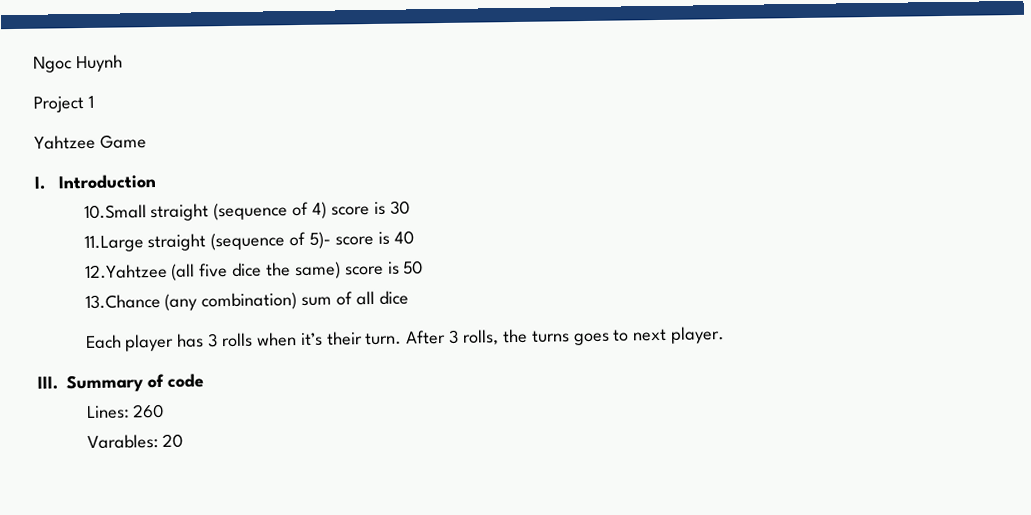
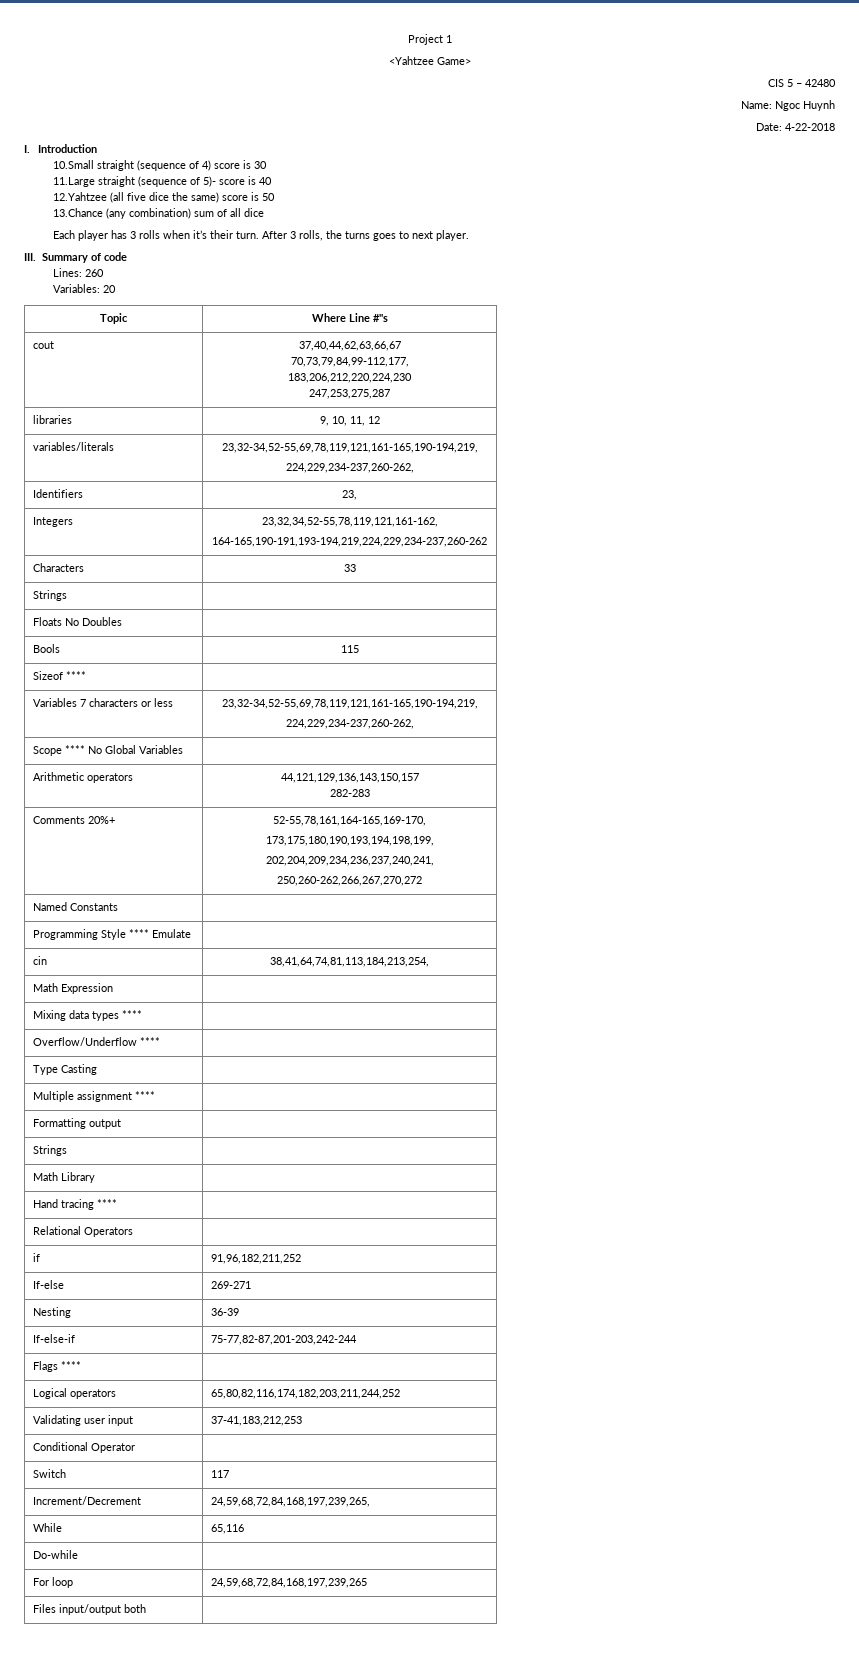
[33,54,123,73] [33,95,94,113] [34,134,147,150] Ngoc Huynh // Project 1 // Yahtzee Game -> [407,34,452,45] [388,56,471,65] [768,79,836,87] [741,100,835,111] [756,123,835,131] Project 1 // <Yahtzee Game> // CIS 5 – 42480 // Name: Ngoc Huynh // Date: 4-22-2018
[86,434,159,450] Varables: -> [52,284,100,293] Variables:
(184, 440) none -> [100,313,128,324] [311,313,388,322] [32,341,54,349] [298,341,401,351] [290,357,409,367] [288,373,412,383] [309,389,390,399] [32,415,72,424] [319,416,380,426] [32,442,114,451] [221,443,478,453] [285,463,414,473] [32,489,83,498] [342,490,357,500] [32,517,73,527] [261,517,438,527] [212,537,487,547] [32,563,84,572] [343,564,356,572] [32,590,67,601] [32,617,122,626] [32,644,60,653] [340,645,359,653] [32,671,86,680] [32,698,173,707] [221,699,478,709] [285,719,414,729] [32,745,183,756] [32,772,133,783] [280,773,419,783] [329,789,370,797] [32,816,115,824] [273,816,426,826] [265,836,434,846] [265,856,434,866] [277,876,422,886] [32,902,118,911] [32,929,191,940] [32,956,47,965] [270,957,429,967] [32,983,113,994] [32,1010,142,1021] [32,1037,160,1046] [32,1064,97,1075] [32,1091,155,1102] [32,1118,121,1129] [32,1145,67,1156] [32,1172,95,1183] [32,1199,117,1210] [32,1226,133,1237] [32,1253,40,1262] [210,1254,301,1264] [32,1280,64,1289] [210,1281,251,1289] [32,1307,71,1318] [210,1308,239,1316] [32,1334,75,1343] [210,1335,357,1345] [32,1361,81,1372] [32,1388,116,1399] [210,1389,400,1399] [32,1415,133,1426] [210,1416,302,1426] [32,1442,135,1453] [32,1469,66,1478] [210,1470,229,1478] [32,1496,141,1505] [210,1497,370,1507] [32,1523,62,1532] [210,1524,244,1534] [32,1550,78,1559] [32,1577,73,1588] [210,1578,367,1588] [32,1604,146,1615] // Topic | Where Line #''s // cout | 37,40,44,62,63,66,67 // 70,73,79,84,99-112,177, // 183,206,212,220,224,230 // 247,253,275,287 // libraries | 9, 10, 11, 12 // variables/literals | 23,32-34,52-55,69,78,119,121,161-165,190-194,219, // 224,229,234-237,260-262, // Identifiers | 23, // Integers | 23,32,34,52-55,78,119,121,161-162, // 164-165,190-191,193-194,219,224,229,234-237,260-262 // Characters | 33 // Strings | // Floats No Doubles | // Bools | 115 // Sizeof **** | // Variables 7 characters or less | 23,32-34,52-55,69,78,119,121,161-165,190-194,219, // 224,229,234-237,260-262, // Scope **** No Global Variables | // Arithmetic operators | 44,121,129,136,143,150,157 // 282-283 // Comments 20%+ | 52-55,78,161,164-165,169-170, // 173,175,180,190,193,194,198,199, // 202,204,209,234,236,237,240,241, // 250,260-262,266,267,270,272 // Named Constants | // Programming Style **** Emulate | // cin | 38,41,64,74,81,113,184,213,254, // Math Expression | // Mixing data types **** | // Overflow/Underflow **** | // Type Casting | // Multiple assignment **** | // Formatting output | // Strings | // Math Library | // Hand tracing **** | // Relational Operators | // if | 91,96,182,211,252 // If-else | 269-271 // Nesting | 36-39 // If-else-if | 75-77,82-87,201-203,242-244 // Flags **** | // Logical operators | 65,80,82,116,174,182,203,211,244,252 // Validating user input | 37-41,183,212,253 // Conditional Operator | // Switch | 117 // Increment/Decrement | 24,59,68,72,84,168,197,239,265, // While | 65,116 // Do-while | // For loop | 24,59,68,72,84,168,197,239,265 // Files input/output both |

